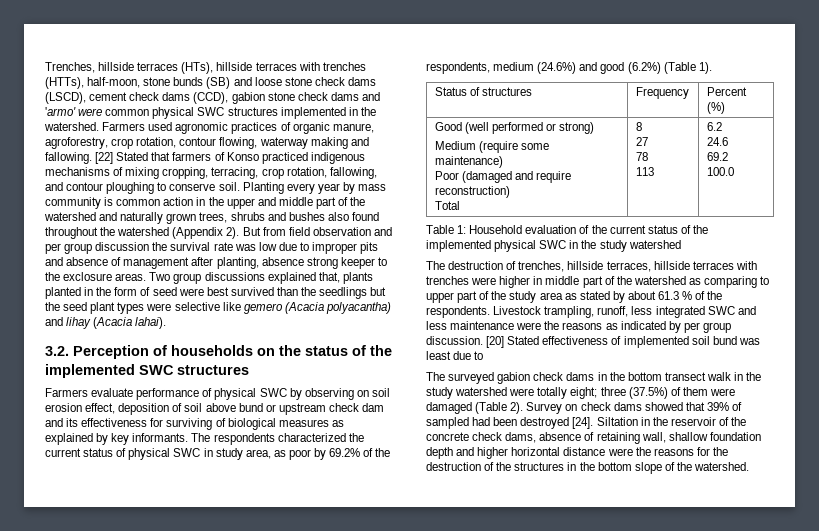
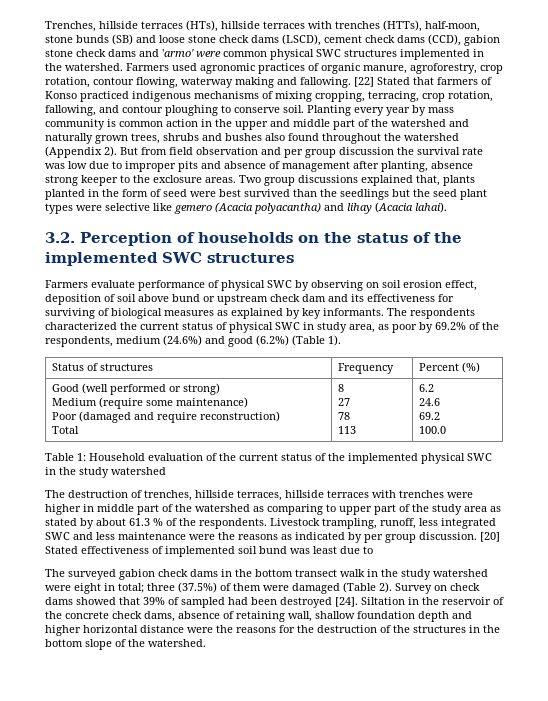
[537,387,598,399] totally eight; -> [74,583,144,594] eight in total;

